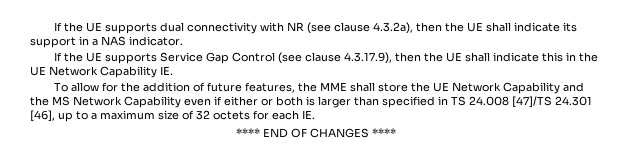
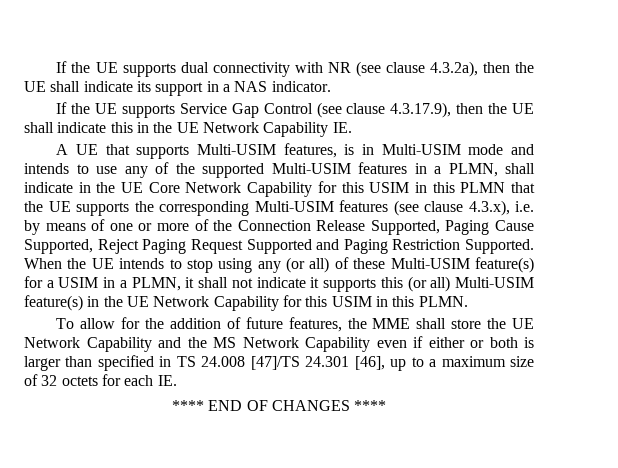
(173, 70) none -> [56,143,534,159] [24,162,535,178] [24,181,535,197] [24,200,534,216] [24,219,534,235] [24,239,534,254] [24,257,534,273] [24,276,534,292] [24,295,468,311] // A UE that supports Multi-USIM features, is in Multi-USIM mode and intends to use any of the supported Multi-USIM features in a PLMN, shall indicate in the UE Core Network Capability for this USIM in this PLMN that the UE supports the corresponding Multi-USIM features (see clause 4.3.x), i.e. by means of one or more of the Connection Release Supported, Paging Cause Supported, Reject Paging Request Supported and Paging Restriction Supported. When the UE intends to stop using any (or all) of these Multi-USIM feature(s) for a USIM in a PLMN, it shall not indicate it supports this (or all) Multi-USIM feature(s) in the UE Network Capability for this USIM in this PLMN.

